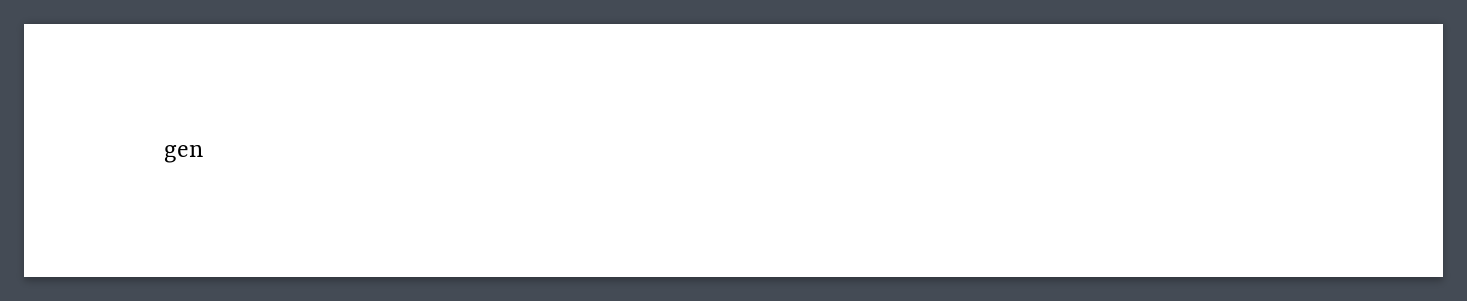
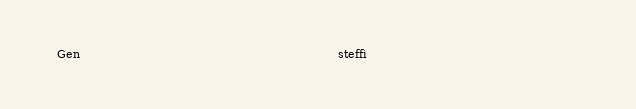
[164,145,203,163] gen -> [57,50,80,58] [338,49,367,58] Gen // steffi

